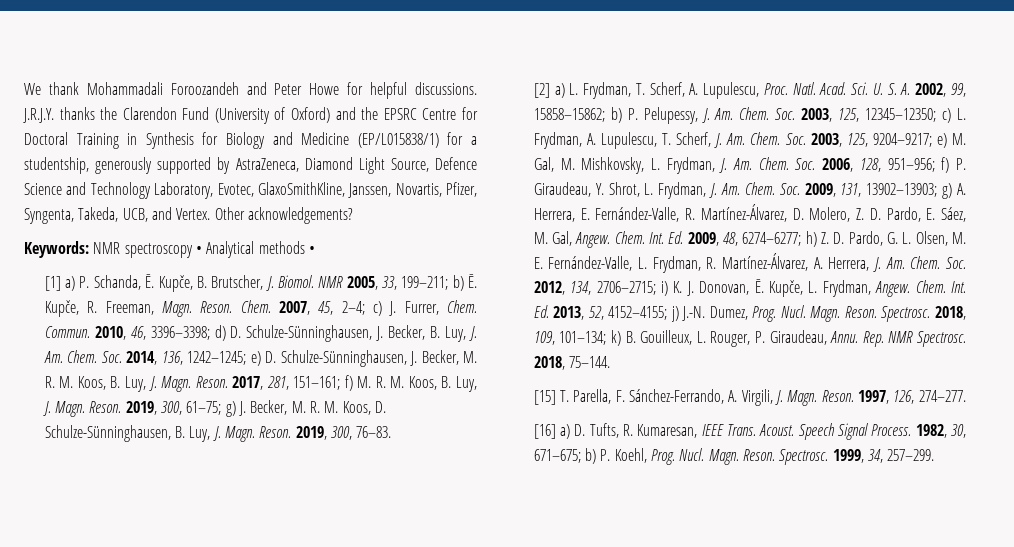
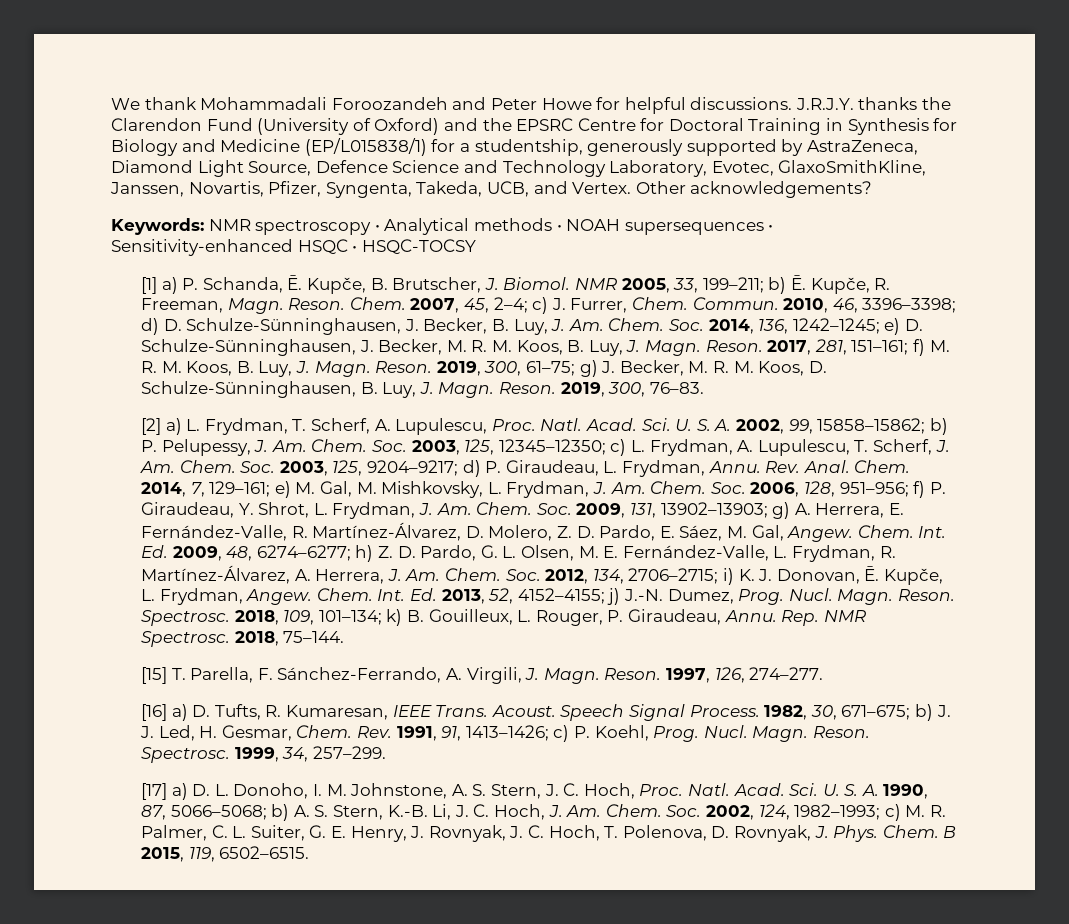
(315, 250) none -> [566,219,774,235] [111,239,476,256] NOAH supersequences • Sensitivity-enhanced HSQC • HSQC-TOCSY
(932, 140) none -> [462,460,911,477] [141,481,271,497] d) P. Giraudeau, L. Frydman, Annu. Rev. Anal. Chem. 2014, 7, 129–161;
(597, 456) none -> [936,705,951,717] [140,725,570,742] J. J. Led, H. Gesmar, Chem. Rev. 1991, 91, 1413–1426; c)
(935, 455) none -> [141,783,929,800] [141,804,946,821] [141,825,957,842] [141,846,310,862] // [17] a) D. L. Donoho, I. M. Johnstone, A. S. Stern, J. C. Hoch, Proc. Natl. Acad. Sci. U. S. A. 1990, 87, 5066–5068; b) A. S. Stern, K.-B. Li, J. C. Hoch, J. Am. Chem. Soc. 2002, 124, 1982–1993; c) M. R. Palmer, C. L. Suiter, G. E. Henry, J. Rovnyak, J. C. Hoch, T. Polenova, D. Rovnyak, J. Phys. Chem. B 2015, 119, 6502–6515.

